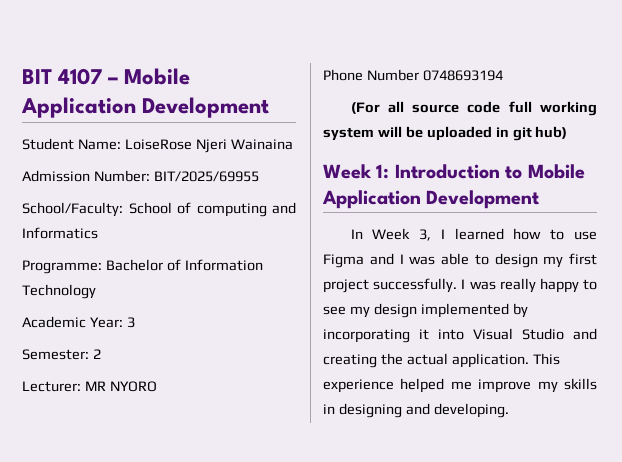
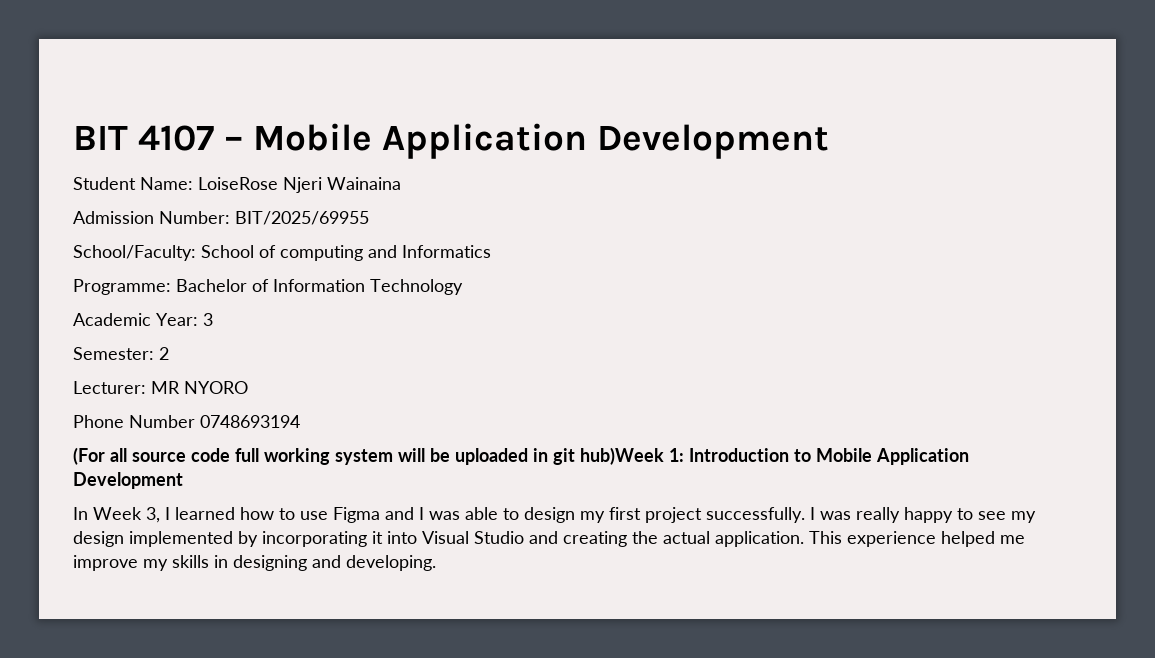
[535,126,568,139] [323,164,372,179] hub) // Week -> [580,447,664,465] hub)Week

